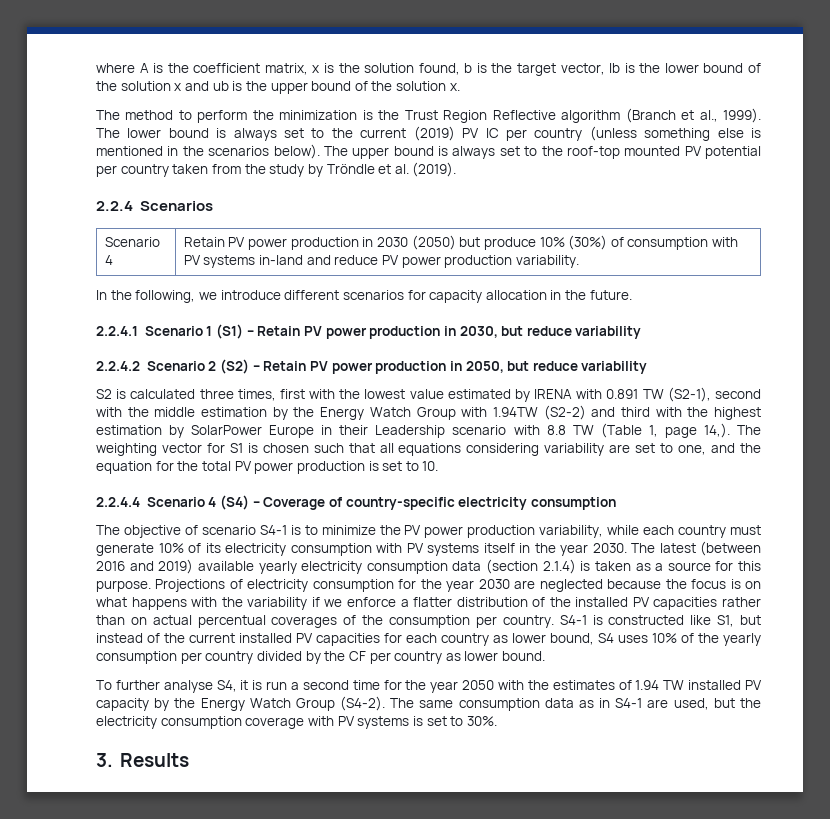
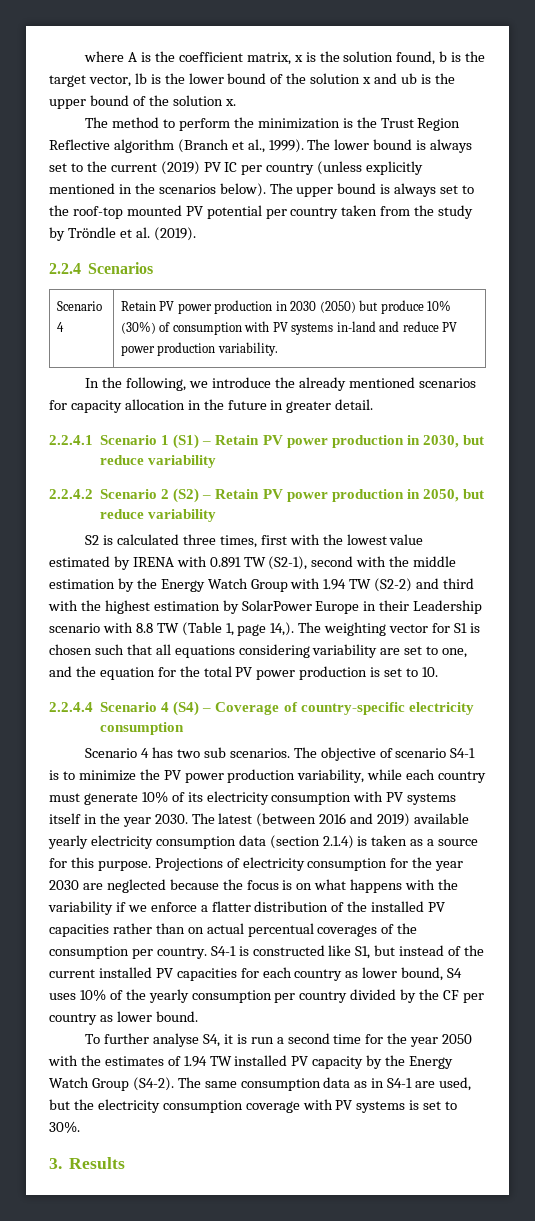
[644,128,762,141] something else is -> [366,161,424,175] explicitly
[284,290,340,300] different -> [274,377,415,391] the already mentioned
[589,290,632,300] future. -> [227,399,374,413] future in greater detail.
[492,407,538,417] 1.94TW -> [323,579,372,590] 1.94 TW
(616, 503) none -> [85,747,290,758] Scenario 4 has two sub scenarios.

